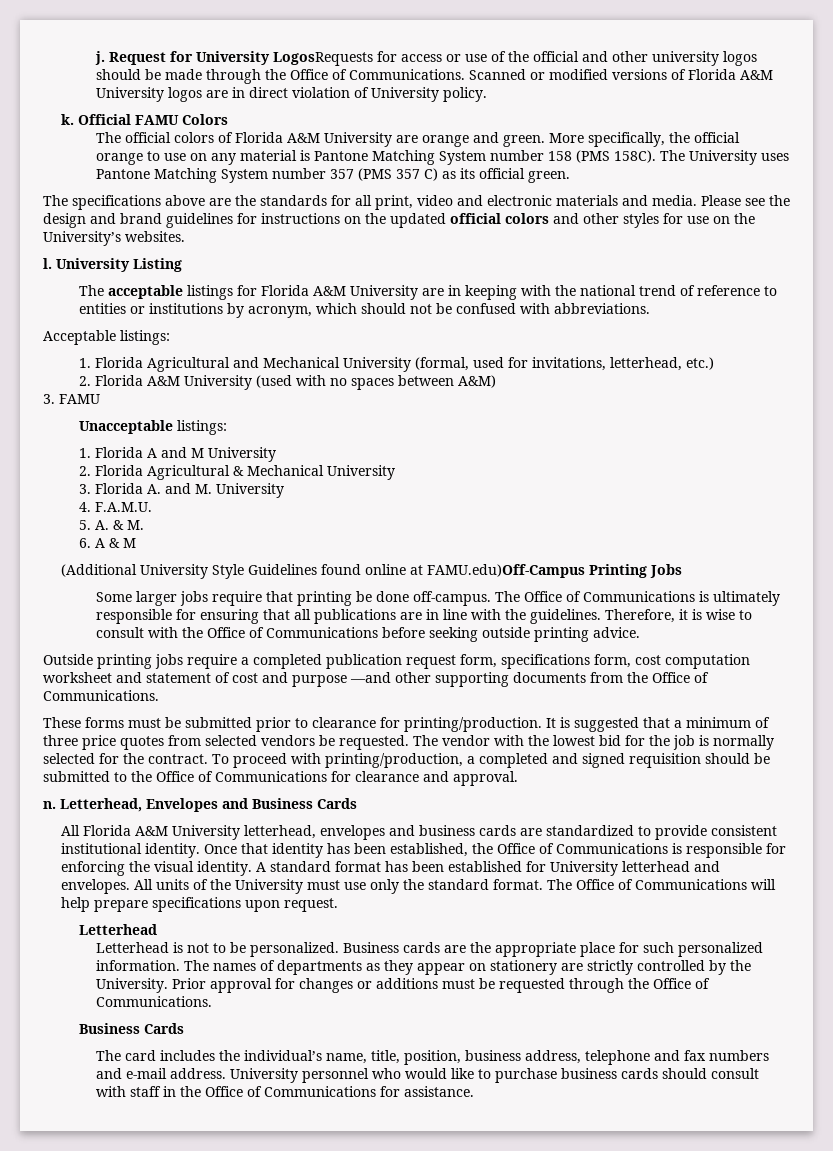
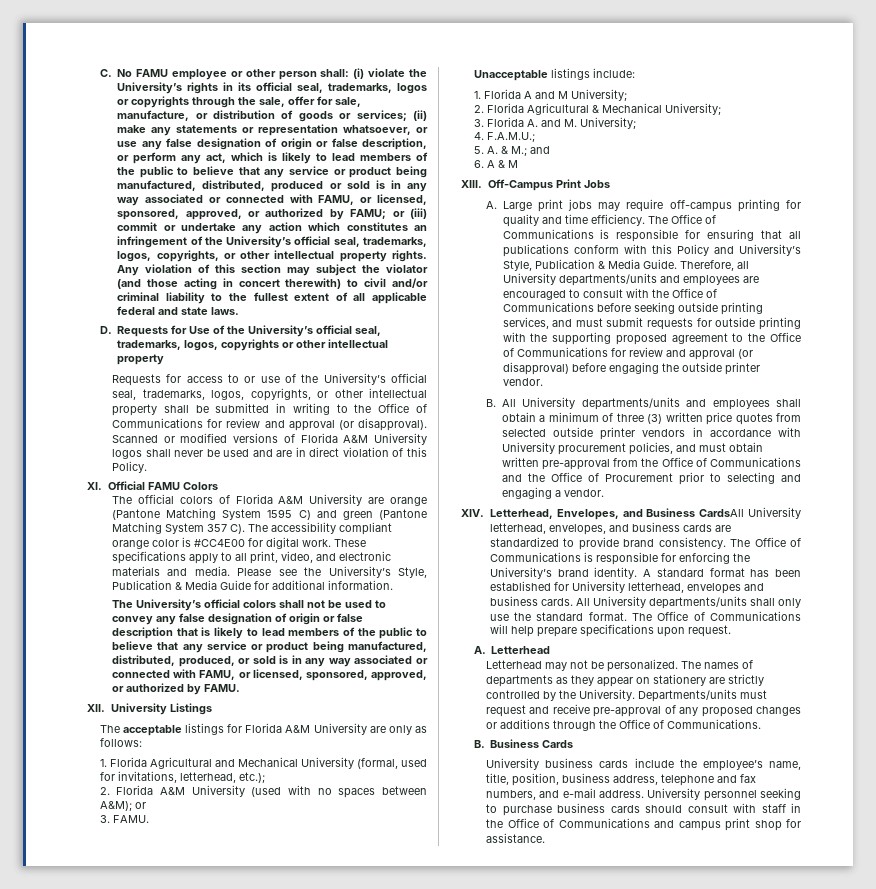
[95,51,374,66] j. Request for University LogosRequests -> [99,68,428,80] [117,82,427,94] [117,96,362,108] [117,110,427,122] [117,124,428,136] [117,138,428,150] [117,152,428,164] [117,166,427,178] [117,180,427,192] [117,194,427,206] [117,208,427,220] [117,222,427,234] [117,236,427,248] [117,250,427,262] [117,264,429,276] [117,278,429,290] [117,292,428,304] [117,306,240,315] [99,325,382,337] [117,339,389,351] [117,354,165,365] [112,374,162,386] C. No FAMU employee or other person shall: (i) violate the University’s rights in its official seal, trademarks, logos or copyrights through the sale, offer for sale, manufacture, or distribution of goods or services; (ii) make any statements or representation whatsoever, or use any false designation of origin or false description, or perform any act, which is likely to lead members of the public to believe that any service or product being manufactured, distributed, produced or sold is in any way associated or connected with FAMU, or licensed, sponsored, approved, or authorized by FAMU; or (iii) commit or undertake any action which constitutes an infringement of the University’s official seal, trademarks, logos, copyrights, or other intellectual property rights. Any violation of this section may subject the violator (and those acting in concert therewith) to civil and/or criminal liability to the fullest extent of all applicable federal and state laws. // D. Requests for Use of the University’s official seal, trademarks, logos, copyrights or other intellectual property // Requests
(443, 58) none -> [228,374,240,383] to
[533,51,758,66] [96,69,466,84] official and other university logos should be made through the Office of Communications. -> [323,373,428,385] [112,388,428,401] [112,403,428,416] [112,418,427,431] University’s official seal, trademarks, logos, copyrights, or other intellectual property shall be submitted in writing to the Office of Communications for review and approval (or disapproval).
(203, 94) none -> [145,449,273,457] shall never be used and
[371,87,488,102] [60,114,74,125] University policy. // k. -> [406,447,427,457] [112,461,148,473] [87,482,103,490] this Policy. // XI.
[473,132,741,147] [96,150,790,165] [96,168,571,183] [43,195,351,210] and green. More specifically, the official orange to use on any material is Pantone Matching System number 158 (PMS 158C). The University uses Pantone Matching System number 357 (PMS 357 C) as its official green. // The specifications above are the standards for -> [112,508,427,520] [112,522,393,535] [112,537,367,549] [112,551,233,564] (Pantone Matching System 1595 C) and green (Pantone Matching System 357 C). The accessibility compliant orange color is #CC4E00 for digital work. These specifications apply to
[417,195,453,206] video -> [281,551,314,563] video,
[43,213,755,228] [43,231,185,246] [43,258,182,272] design and brand guidelines for instructions on the updated official colors and other styles for use on the University’s websites. // l. University Listing -> [328,566,427,578] [112,580,394,590] [112,599,387,611] [112,613,364,625] [112,627,428,639] [112,641,428,653] [112,655,429,667] [112,669,428,681] [112,683,241,695] [87,703,212,715] University’s Style, Publication & Media Guide for additional information. // The University’s official colors shall not be used to convey any false designation of origin or false description that is likely to lead members of the public to believe that any service or product being manufactured, distributed, produced, or sold is in any way associated or connected with FAMU, or licensed, sponsored, approved, or authorized by FAMU. // XII. University Listings
[447,285,777,300] [78,303,650,318] [43,330,170,345] in keeping with the national trend of reference to entities or institutions by acronym, which should not be confused with abbreviations. // Acceptable listings: -> [388,725,428,735] [99,738,142,747] only as follows:
[685,357,714,370] etc.) -> [238,772,265,783] etc.);
[457,375,496,388] [43,394,100,404] A&M) // 3. FAMU -> [99,801,146,811] [99,815,149,823] A&M); or // 3. FAMU.
[176,420,227,435] listings: -> [550,68,635,80] listings include:
[207,447,276,462] University -> [570,89,627,101] University;
[326,465,395,480] University -> [664,103,721,115] University;
[215,483,284,498] University -> [579,117,636,129] University;
[94,502,152,512] F.A.M.U. -> [486,132,535,142] F.A.M.U.;
[126,520,144,530] M. -> [510,146,550,156] M.; and
[60,564,682,579] [96,591,781,606] (Additional University Style Guidelines found online at FAMU.edu)Off-Campus Printing Jobs // Some larger jobs require that printing be done off-campus. The Office of Communications is ultimately -> [461,179,610,191] [486,199,801,212] [502,214,716,227] [502,229,610,239] XIII. Off-Campus Print Jobs // A. Large print jobs may require off-campus printing for quality and time efficiency. The Office of Communications is
[400,609,736,624] are in line with the guidelines. Therefore, it is wise -> [573,244,801,256] [502,259,749,271] [502,273,759,286] [502,290,566,300] conform with this Policy and University’s Style, Publication & Media Guide. Therefore, all University departments/units and employees are encouraged
[593,627,641,638] [43,654,750,669] [43,672,709,687] [43,690,159,701] [43,717,770,732] [43,735,774,750] [43,753,770,768] [43,771,518,786] [43,798,357,812] [60,825,385,840] advice. // Outside printing jobs require a completed publication request form, specifications form, cost computation worksheet and statement of cost and purpose —and other supporting documents from the Office of Communications. // These forms must be submitted prior to clearance for printing/production. It is suggested that a minimum of three price quotes from selected vendors be requested. The vendor with the lowest bid for the job is normally selected for the contract. To proceed with printing/production, a completed and signed requisition should be submitted to the Office of Communications for clearance and approval. // n. Letterhead, Envelopes and Business Cards // All Florida A&M University letterhead, envelopes -> [502,317,801,330] [502,332,801,345] [502,347,753,360] [502,362,760,375] [502,378,543,386] [486,397,801,410] [501,412,801,425] [501,427,801,440] [501,442,763,455] [501,457,801,470] [501,472,802,485] [501,487,604,499] [461,507,801,520] [489,523,606,535] services, and must submit requests for outside printing with the supporting proposed agreement to the Office of Communications for review and approval (or disapproval) before engaging the outside printer vendor. // B. All University departments/units and employees shall obtain a minimum of three (3) written price quotes from selected outside printer vendors in accordance with University procurement policies, and must obtain written pre-approval from the Office of Communications and the Office of Procurement prior to selecting and engaging a vendor. // XIV. Letterhead, Envelopes, and Business CardsAll University letterhead, envelopes,
[710,825,777,836] [60,843,493,858] consistent institutional identity. Once that identity has been established, the -> [623,537,751,549] brand consistency. The
[153,861,194,872] visual -> [489,567,589,579] University’s brand
[621,861,720,872] [60,879,399,894] letterhead and envelopes. All units of the University must use only -> [627,582,764,594] [489,596,801,609] [489,614,509,621] letterhead, envelopes and business cards. All University departments/units shall only use
(338, 905) none -> [473,646,486,654] A.
[173,942,764,957] [96,960,181,971] is not to be personalized. Business cards are the appropriate place for such personalized information. -> [545,659,679,672] may not be personalized.
[172,978,566,993] Prior approval for changes or additions must be requested -> [638,689,768,702] [486,704,801,717] [486,719,551,729] Departments/units must request and receive pre-approval of any proposed changes or additions
[78,1023,184,1034] [96,1050,323,1061] Business Cards // The card includes the individual’s -> [473,739,574,748] [486,758,763,771] B. Business Cards // University business cards include the employee’s
[709,1050,770,1061] numbers -> [486,790,537,800] numbers,
[372,1068,475,1079] who would like -> [760,788,801,800] seeking
(377, 1091) none -> [654,818,782,831] and campus print shop

